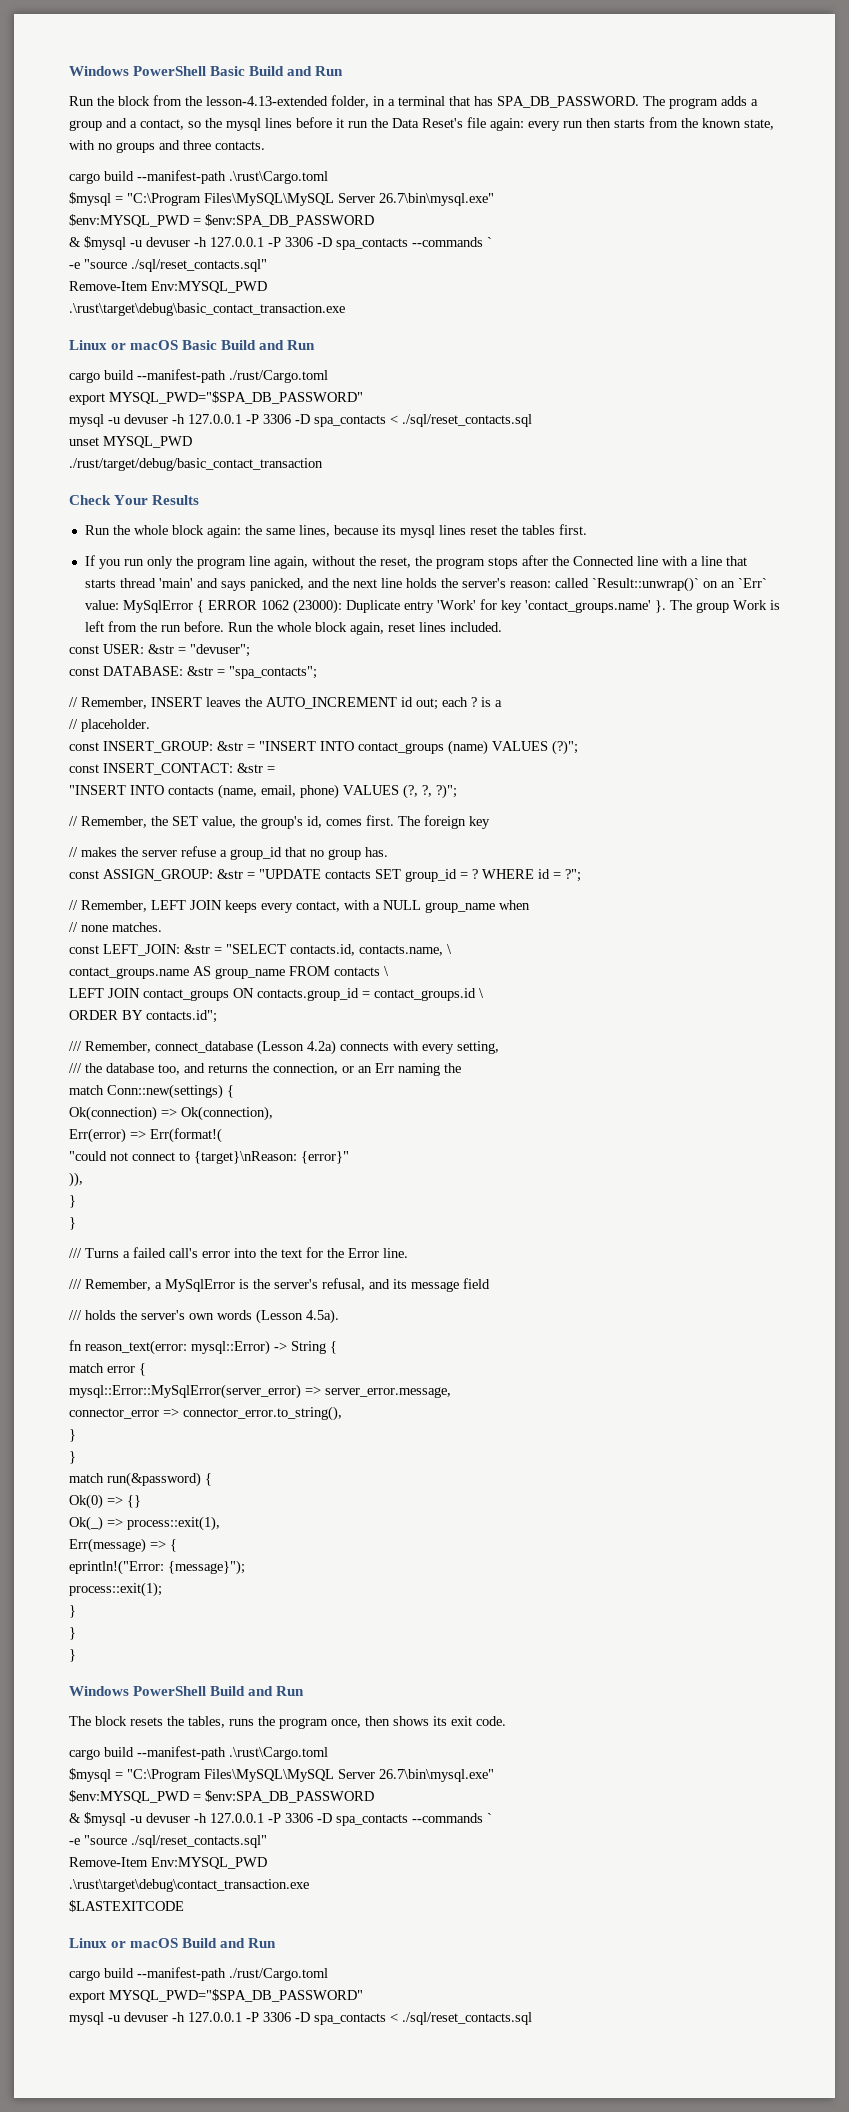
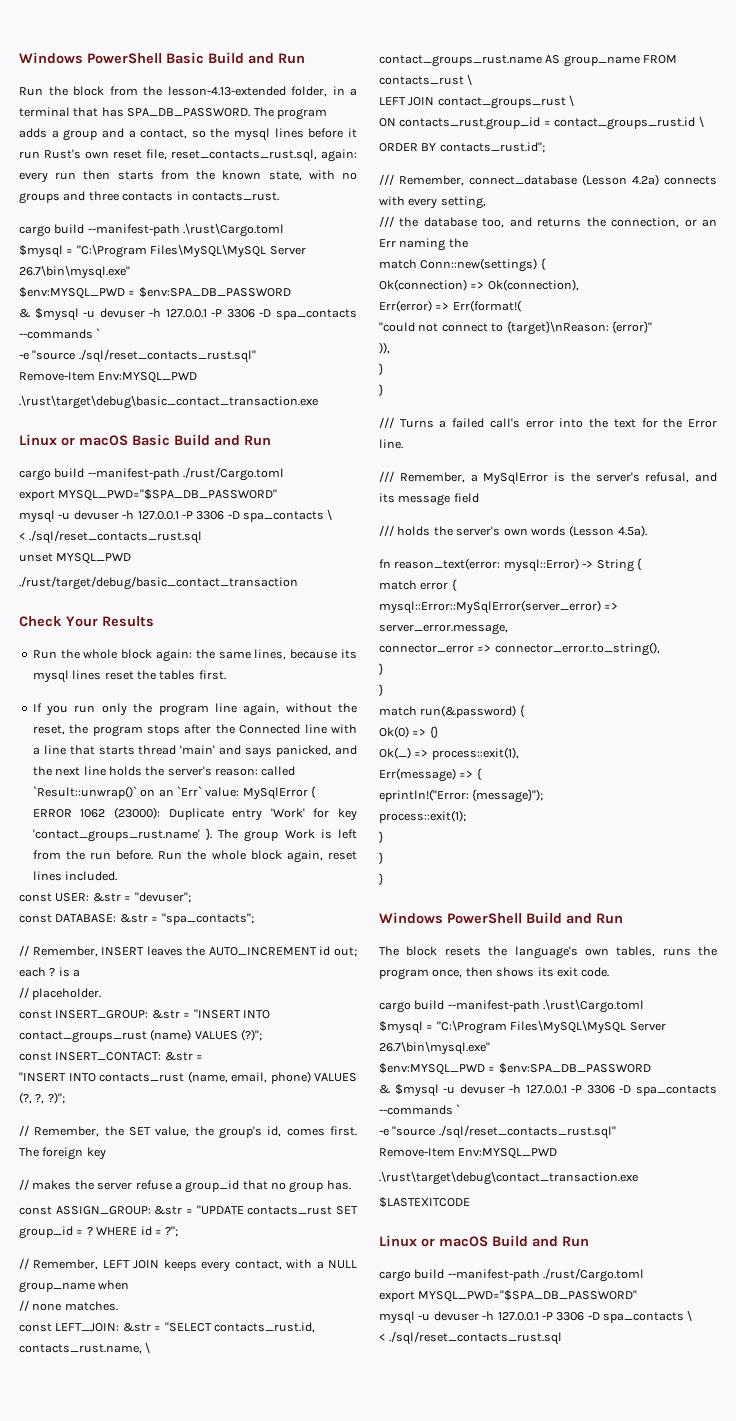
[371,117,486,128] the Data Reset's file -> [44,149,317,162] Rust's own reset file, reset_contacts_rust.sql,
[215,141,265,150] contacts. -> [122,191,279,201] contacts in contacts_rust.
[131,259,267,272] ./sql/reset_contacts.sql" -> [78,349,256,363] ./sql/reset_contacts_rust.sql"
[390,414,532,427] < ./sql/reset_contacts.sql -> [327,509,333,520] [19,530,203,544] \ // < ./sql/reset_contacts_rust.sql
[524,600,651,613] 'contact_groups.name' -> [32,829,200,842] 'contact_groups_rust.name'
[358,742,444,754] contact_groups -> [19,1031,147,1043] contact_groups_rust
[168,786,214,795] contacts -> [99,1073,184,1082] contacts_rust
[325,870,371,879] contacts -> [247,1206,333,1215] contacts_rust
[290,944,452,956] [69,967,189,979] contacts.id, contacts.name, \ // contact_groups.name -> [213,1322,315,1333] [19,1342,151,1354] [379,55,542,67] contacts_rust.id, contacts_rust.name, \ // contact_groups_rust.name
[334,967,380,976] contacts -> [379,76,464,85] contacts_rust
[143,988,476,1001] contact_groups ON contacts.group_id = contact_groups.id -> [437,95,575,109] [379,117,696,130] contact_groups_rust \ // ON contacts_rust.group_id = contact_groups_rust.id
[146,1010,217,1023] contacts.id"; -> [439,142,545,153] contacts_rust.id";
(184, 1721) none -> [514,946,609,959] language's own
[131,1835,267,1848] ./sql/reset_contacts.sql" -> [438,1125,616,1139] ./sql/reset_contacts_rust.sql"
[390,2012,532,2025] < ./sql/reset_contacts.sql -> [687,1310,693,1321] [379,1331,563,1345] \ // < ./sql/reset_contacts_rust.sql

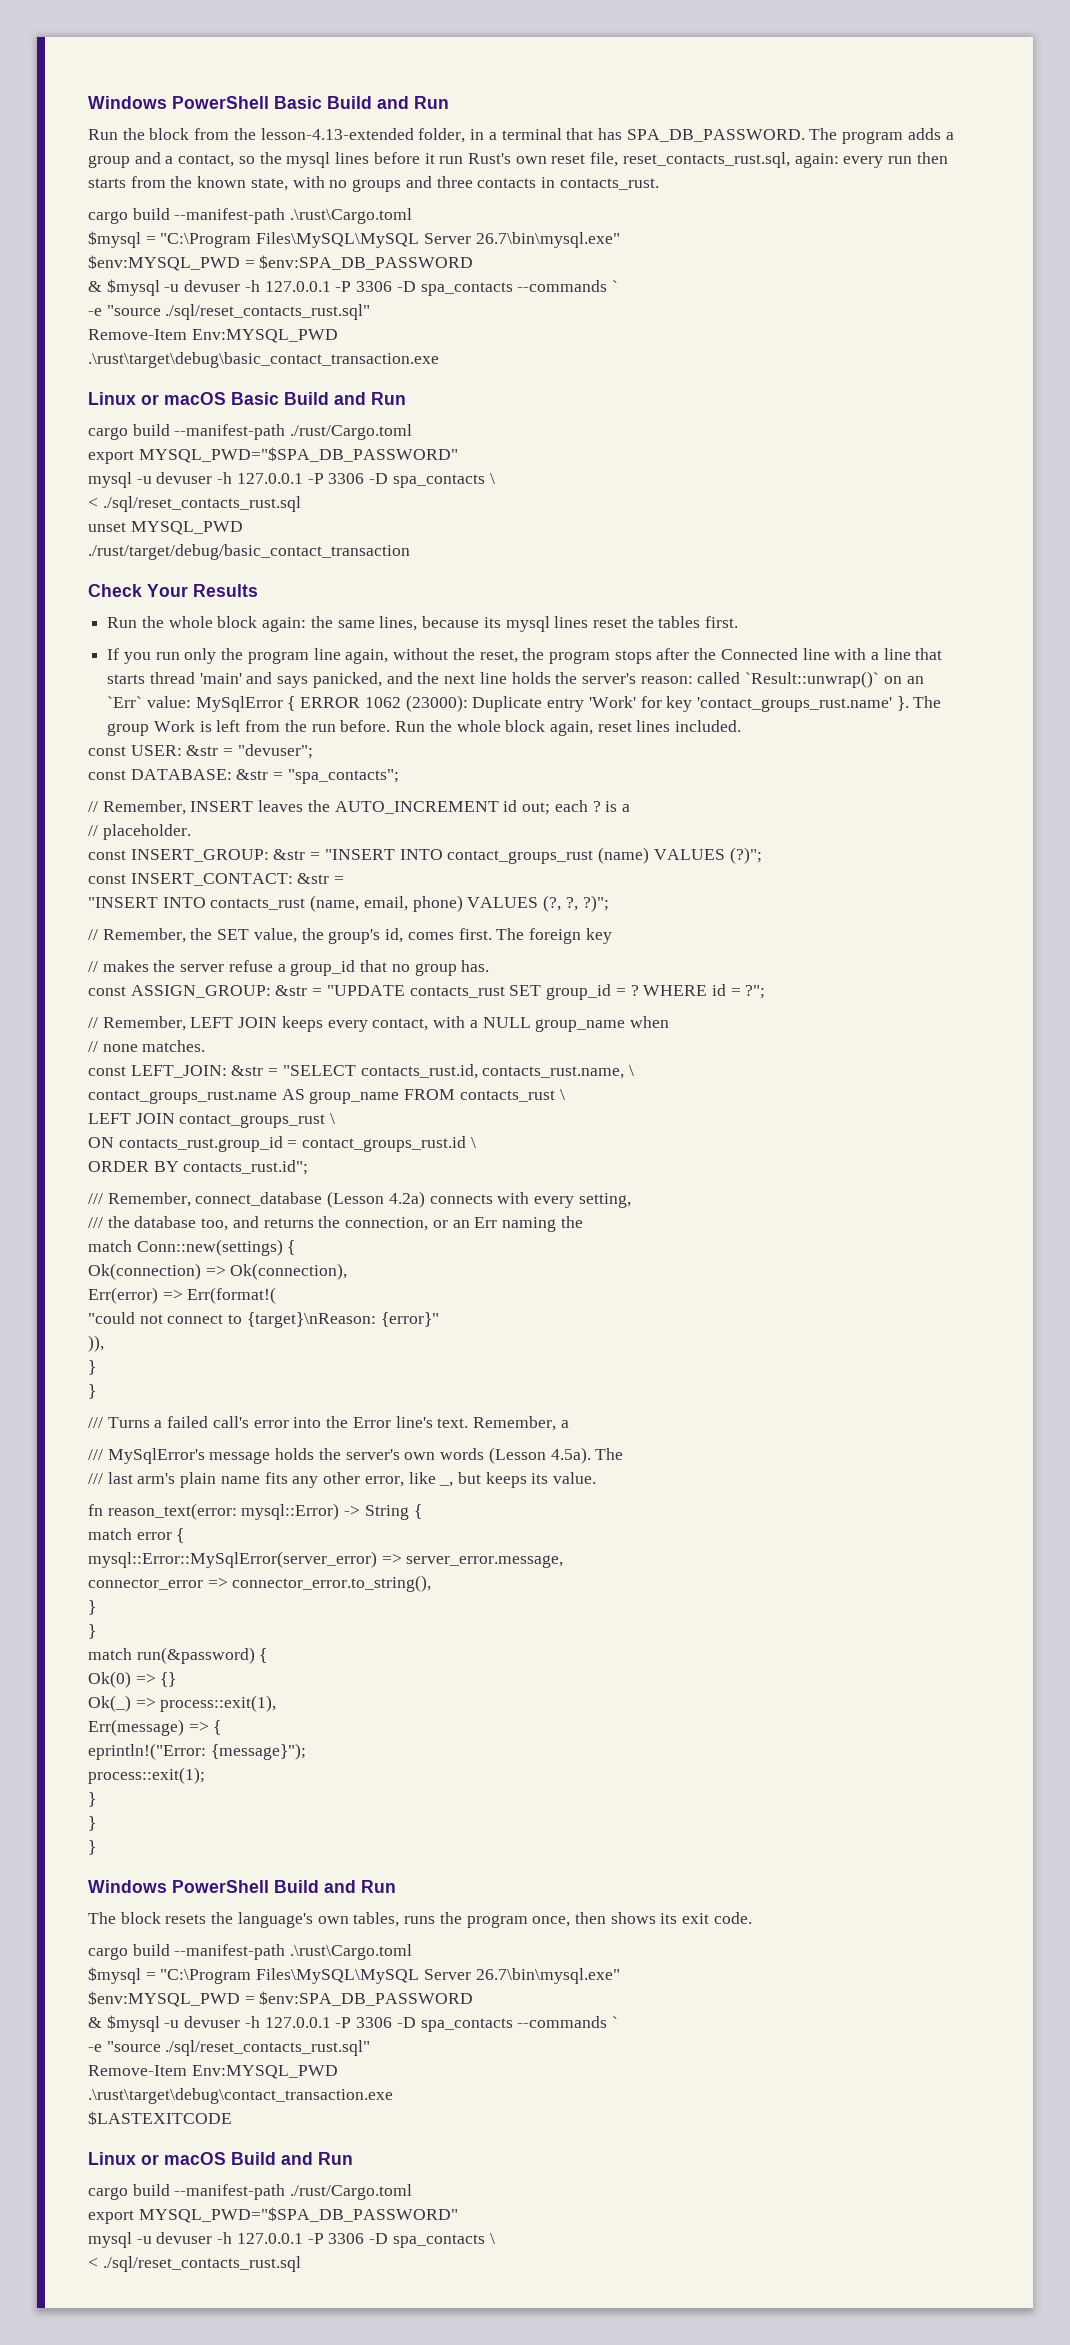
[613,418,717,428] [379,439,403,449] [379,471,717,485] [379,493,479,506] [379,525,394,536] text for the Error line. // /// Remember, a MySqlError is the server's refusal, and its message field // /// -> [352,1416,569,1431] [88,1448,271,1464] Error line's text. Remember, a // /// MySqlError's message
(647, 531) none -> [595,1448,624,1460] [88,1472,597,1488] The // /// last arm's plain name fits any other error, like _, but keeps its value.

